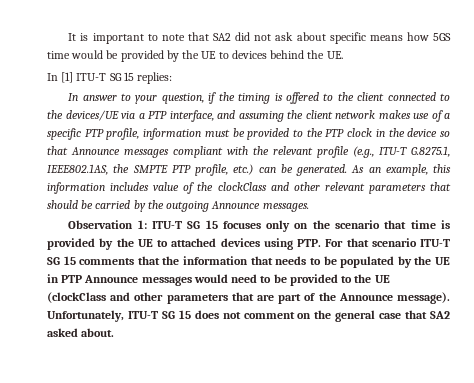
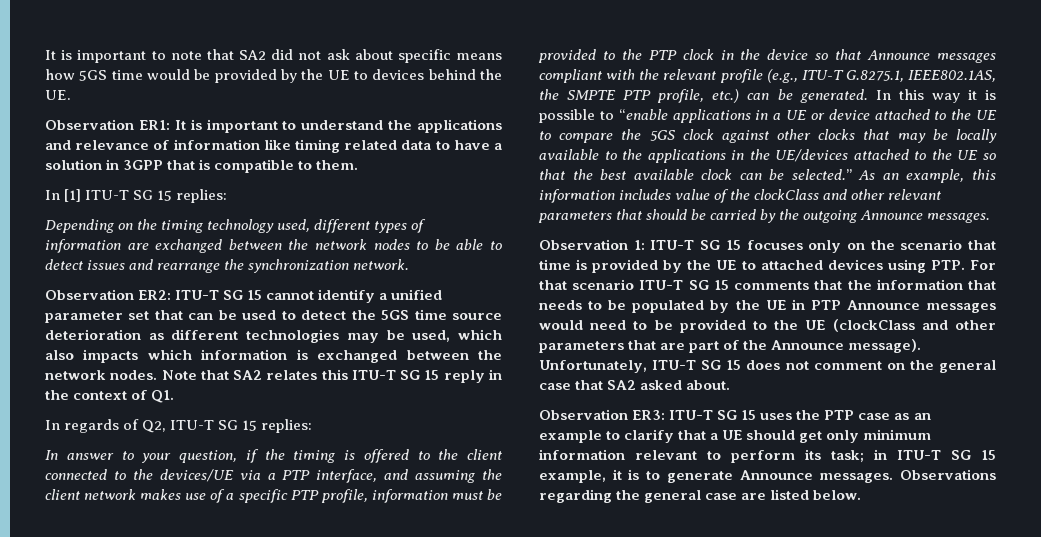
(343, 55) none -> [45,119,502,133] [45,139,502,153] [45,159,359,173] // Observation ER1: It is important to understand the applications and relevance of information like timing related data to have a solution in 3GPP that is compatible to them.
(173, 78) none -> [45,219,427,233] [45,239,503,253] [45,259,410,273] [45,289,443,303] [45,309,502,323] [45,329,503,343] [45,349,503,363] [45,369,502,383] [45,390,175,403] [45,419,313,433] // Depending on the timing technology used, different types of information are exchanged between the network nodes to be able to detect issues and rearrange the synchronization network. // Observation ER2: ITU-T SG 15 cannot identify a unified parameter set that can be used to detect the 5GS time source deterioration as different technologies may be used, which also impacts which information is exchanged between the network nodes. Note that SA2 relates this ITU-T SG 15 reply in the context of Q1. // In regards of Q2, ITU-T SG 15 replies:
(347, 170) none -> [875,89,996,103] [539,109,997,123] [539,129,997,143] [539,149,996,163] [539,169,852,180] In this way it is possible to “enable applications in a UE or device attached to the UE to compare the 5GS clock against other clocks that may be locally available to the applications in the UE/devices attached to the UE so that the best available clock can be selected.”
(115, 332) none -> [539,409,931,420] [539,429,932,443] [539,449,996,463] [539,469,996,483] [539,489,862,503] // Observation ER3: ITU-T SG 15 uses the PTP case as an example to clarify that a UE should get only minimum information relevant to perform its task; in ITU-T SG 15 example, it is to generate Announce messages. Observations regarding the general case are listed below.

